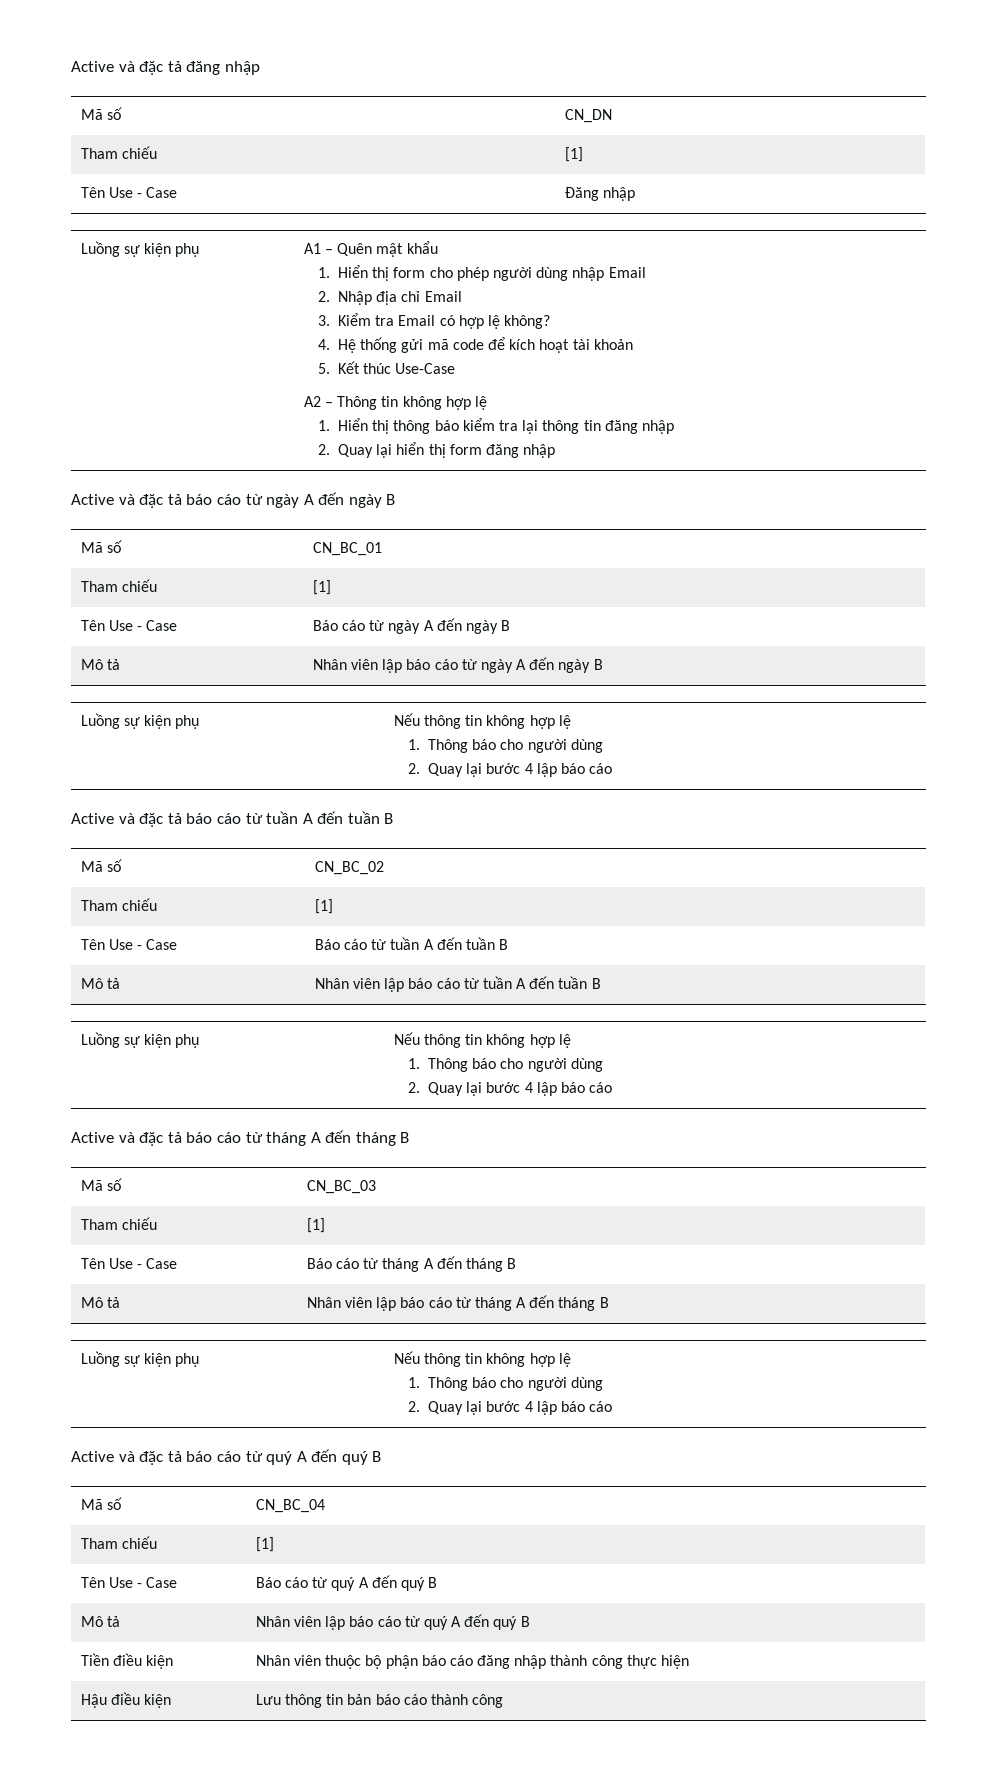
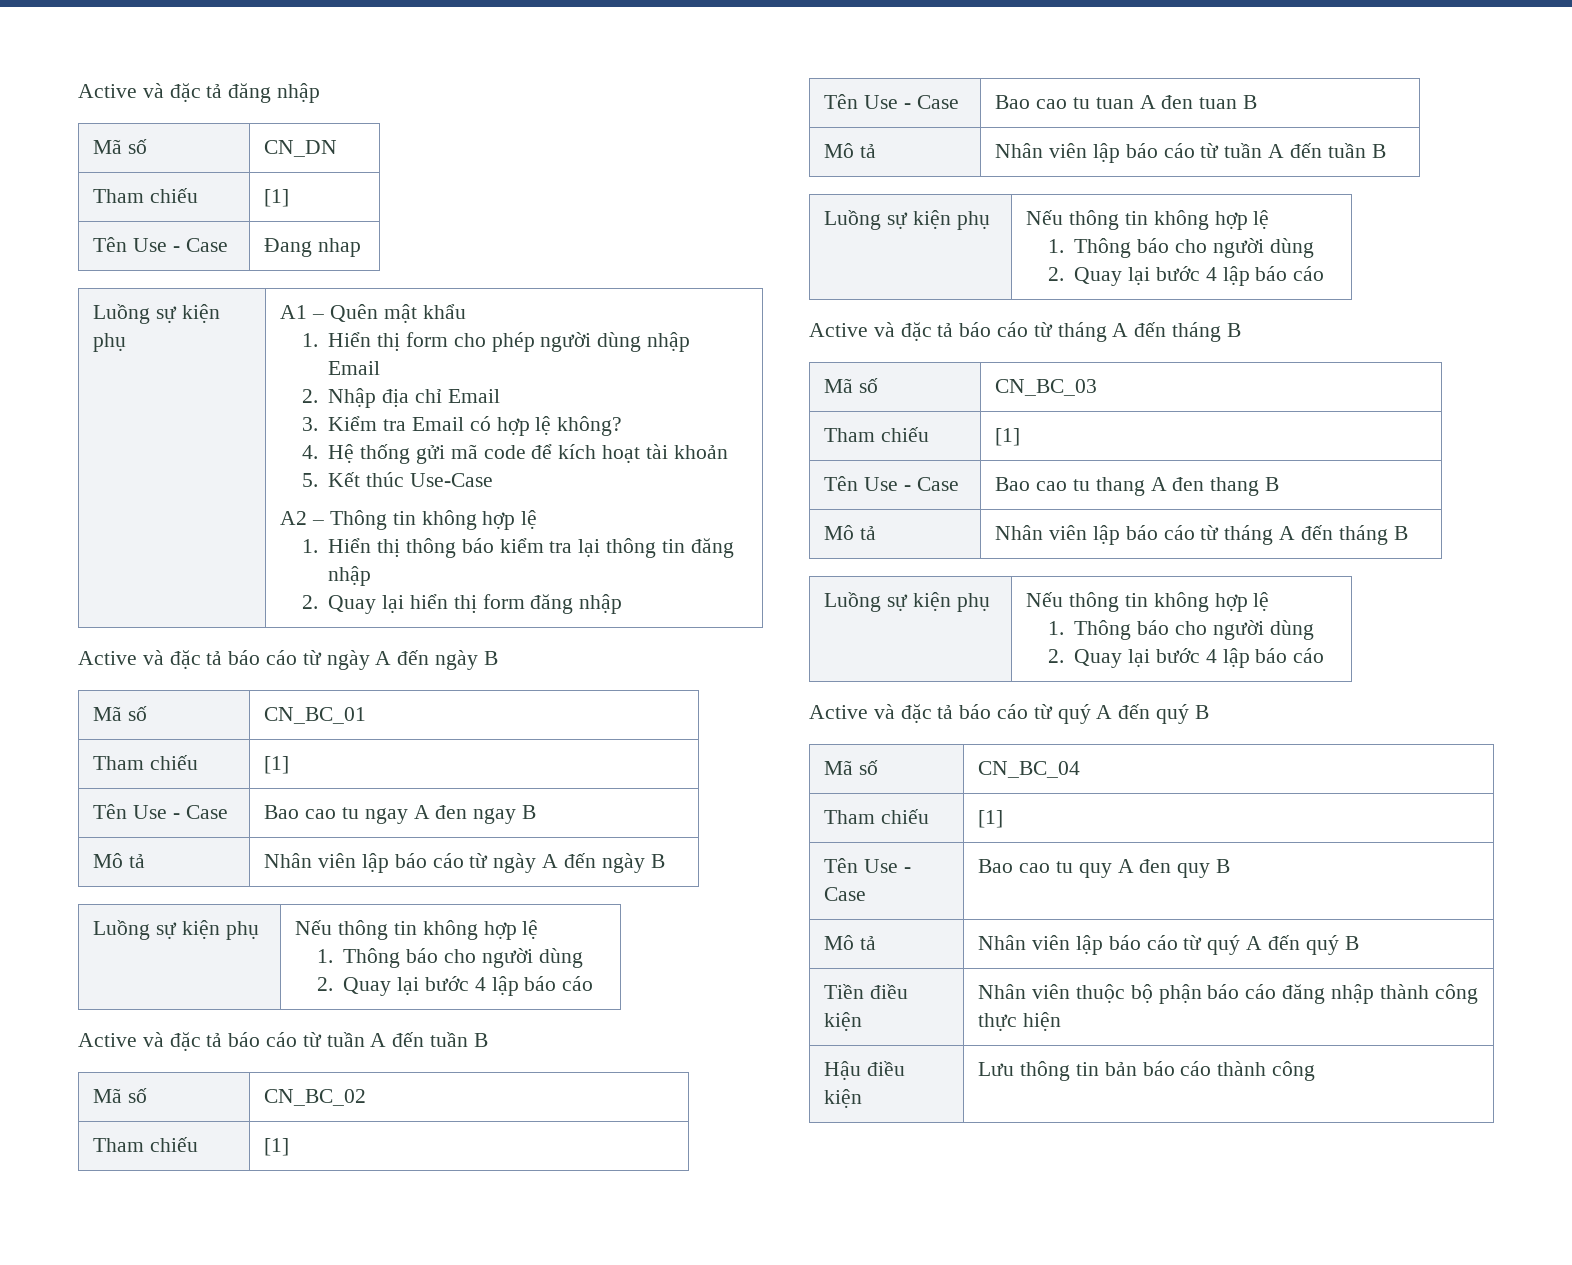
[564,187,635,201] Đăng nhập -> [264,238,362,257] Đang nhap
[312,618,498,634] Báo cáo từ ngày A đến ngày -> [264,805,517,824] Bao cao tu ngay A đen ngay
[314,937,495,950] Báo cáo từ tuần A đến tuần -> [995,95,1238,109] Bao cao tu tuan A đen tuan
[306,1256,503,1272] Báo cáo từ tháng A đến tháng -> [995,477,1260,496] Bao cao tu thang A đen thang
[255,1575,425,1591] Báo cáo từ quý A đến quý -> [978,859,1211,878] Bao cao tu quy A đen quy

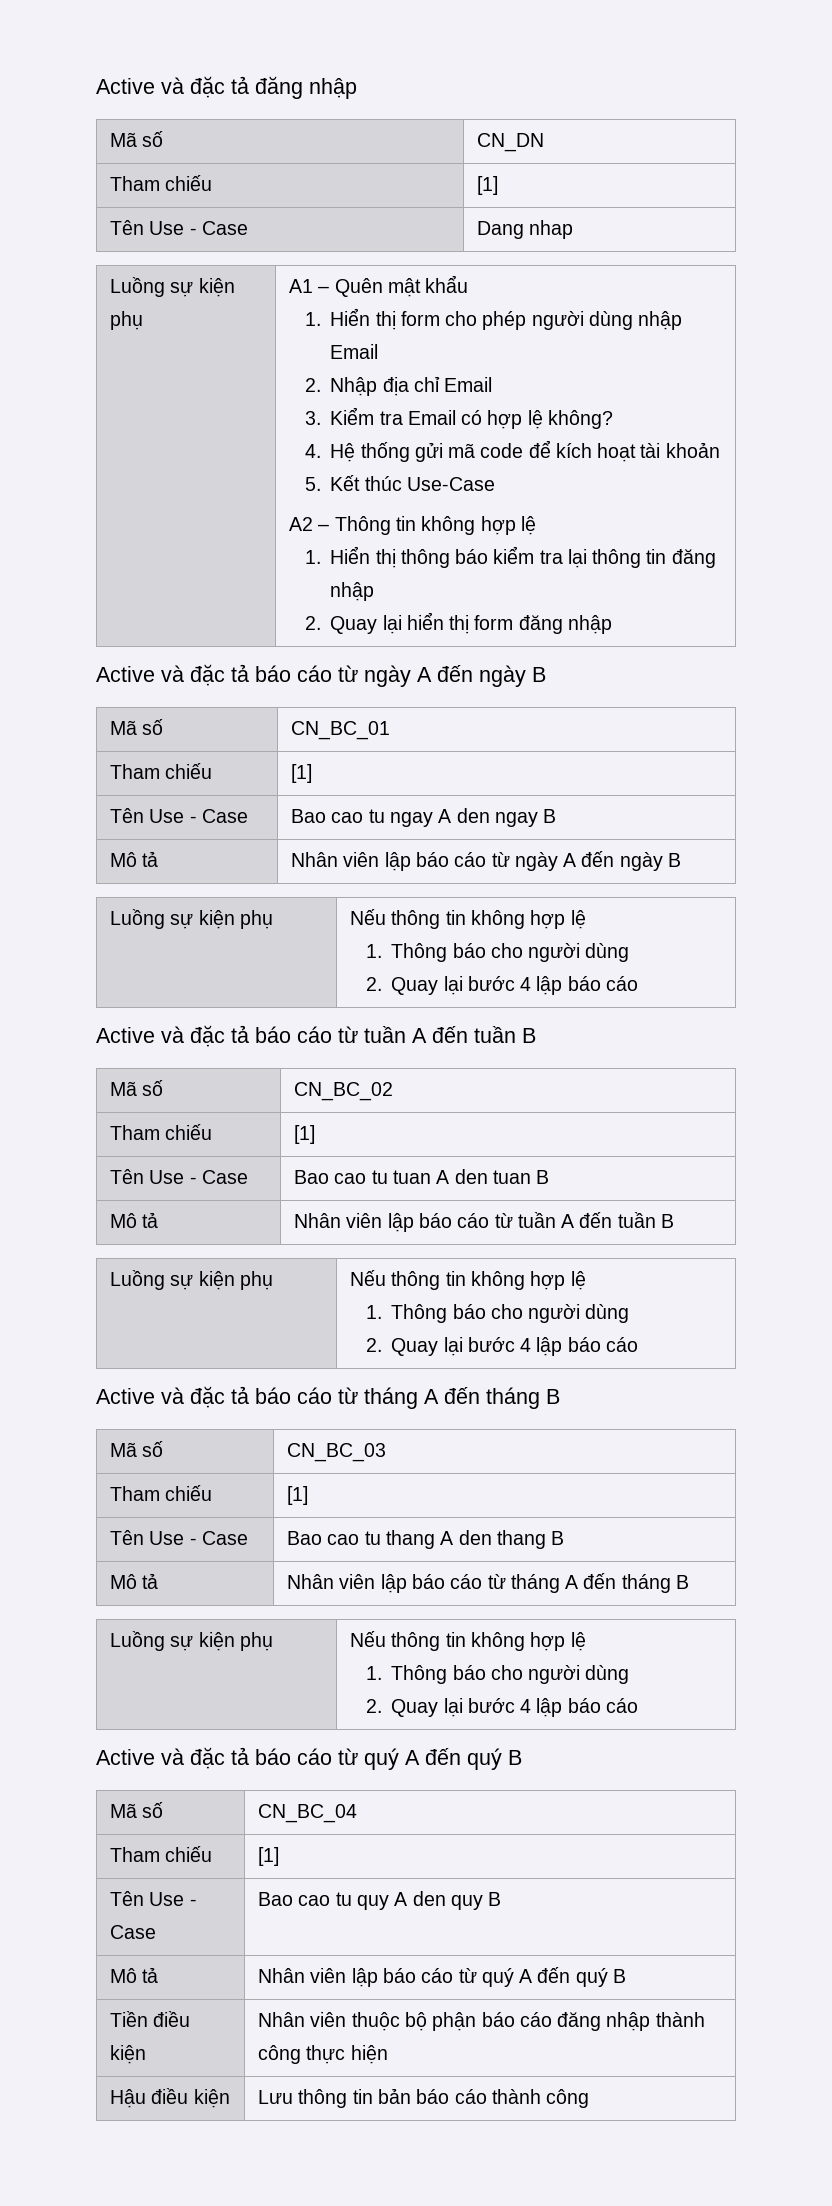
[264,238,313,257] Đang -> [477,221,525,239] Dang
[435,805,468,819] đen -> [456,808,490,823] den
[1161,95,1194,109] đen -> [454,1169,488,1184] den
[1172,477,1205,491] đen -> [458,1530,492,1545] den
[1139,859,1172,873] đen -> [412,1891,446,1906] den

